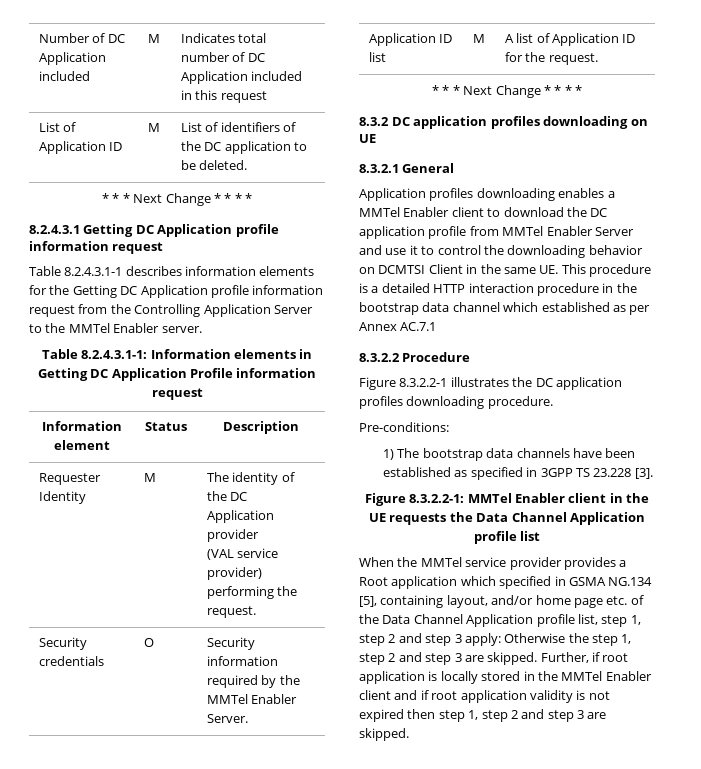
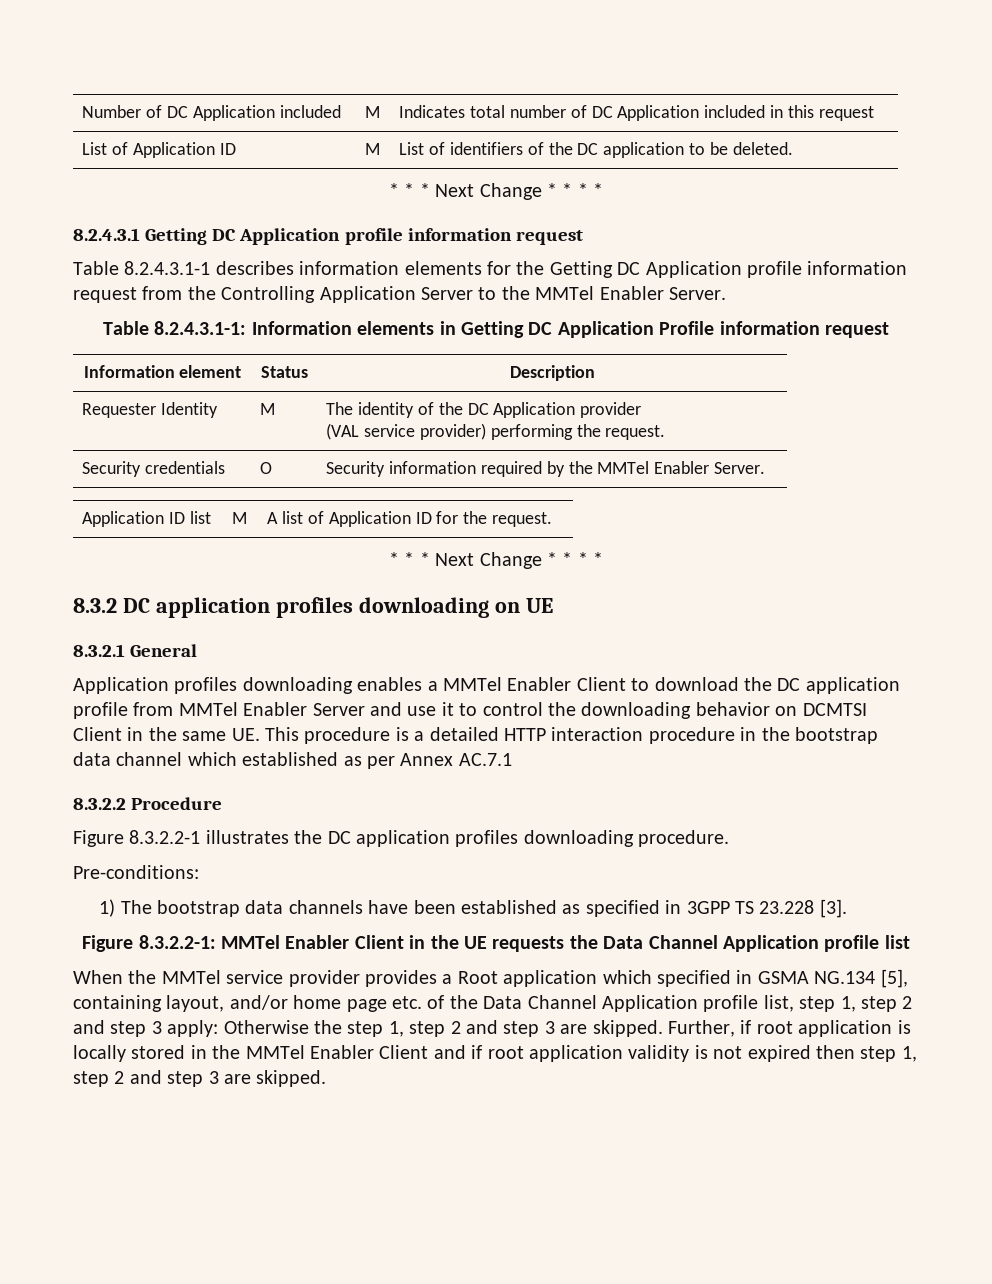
[161,326,202,333] server. -> [668,287,726,300] Server.
[451,207,484,217] client -> [576,677,626,691] Client
[568,493,607,503] client -> [354,935,404,949] Client
[359,690,391,700] client -> [379,1045,429,1059] Client

